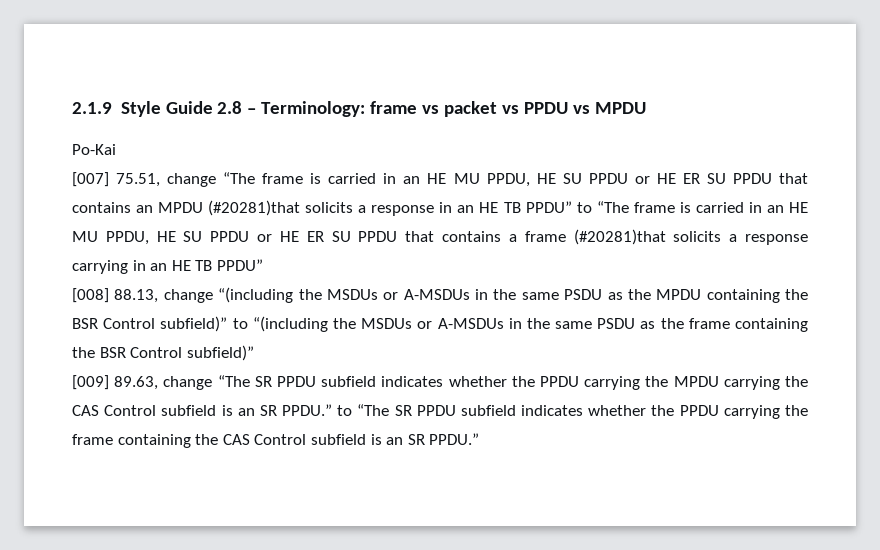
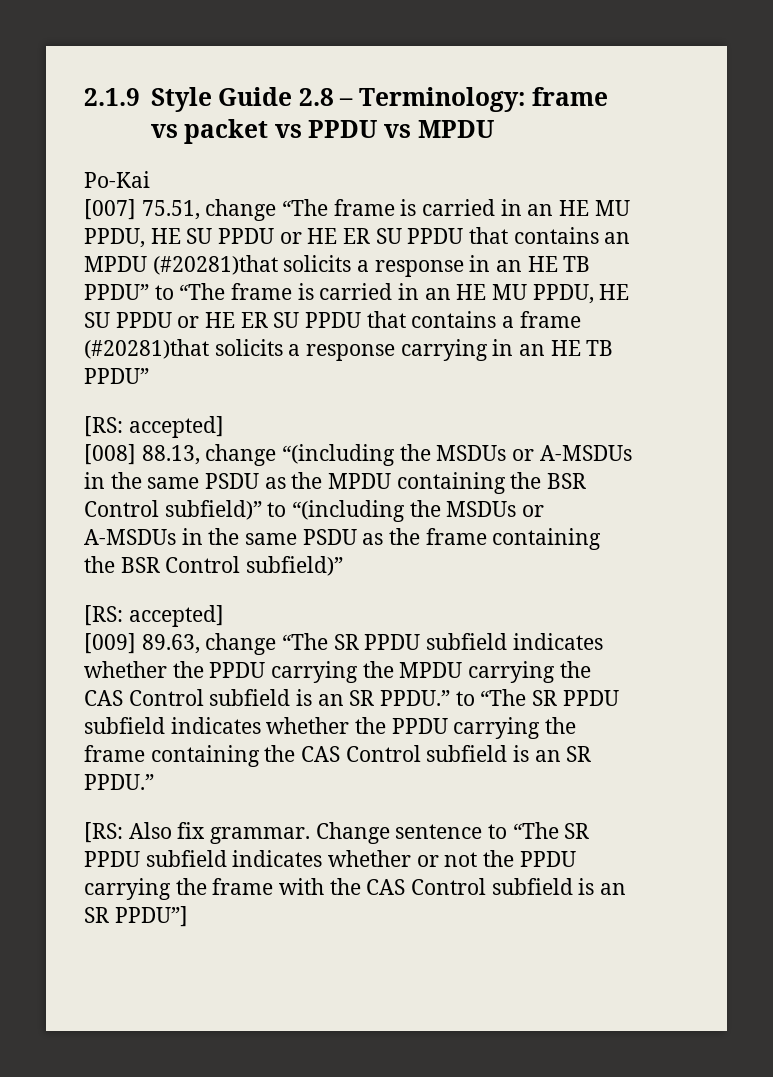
(263, 265) none -> [84,416,224,438] // [RS: accepted]
(254, 353) none -> [84,605,224,627] // [RS: accepted]
(480, 439) none -> [84,822,590,844] [84,850,576,867] [84,878,627,900] [84,906,188,927] // [RS: Also fix grammar. Change sentence to “The SR PPDU subfield indicates whether or not the PPDU carrying the frame with the CAS Control subfield is an SR PPDU”]

